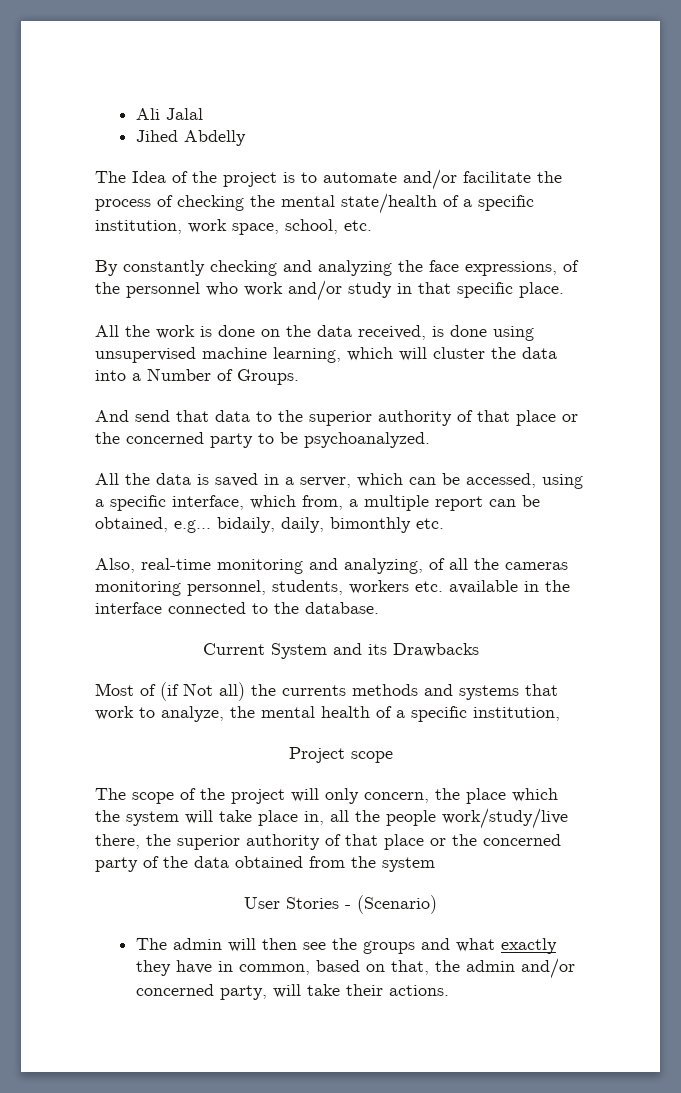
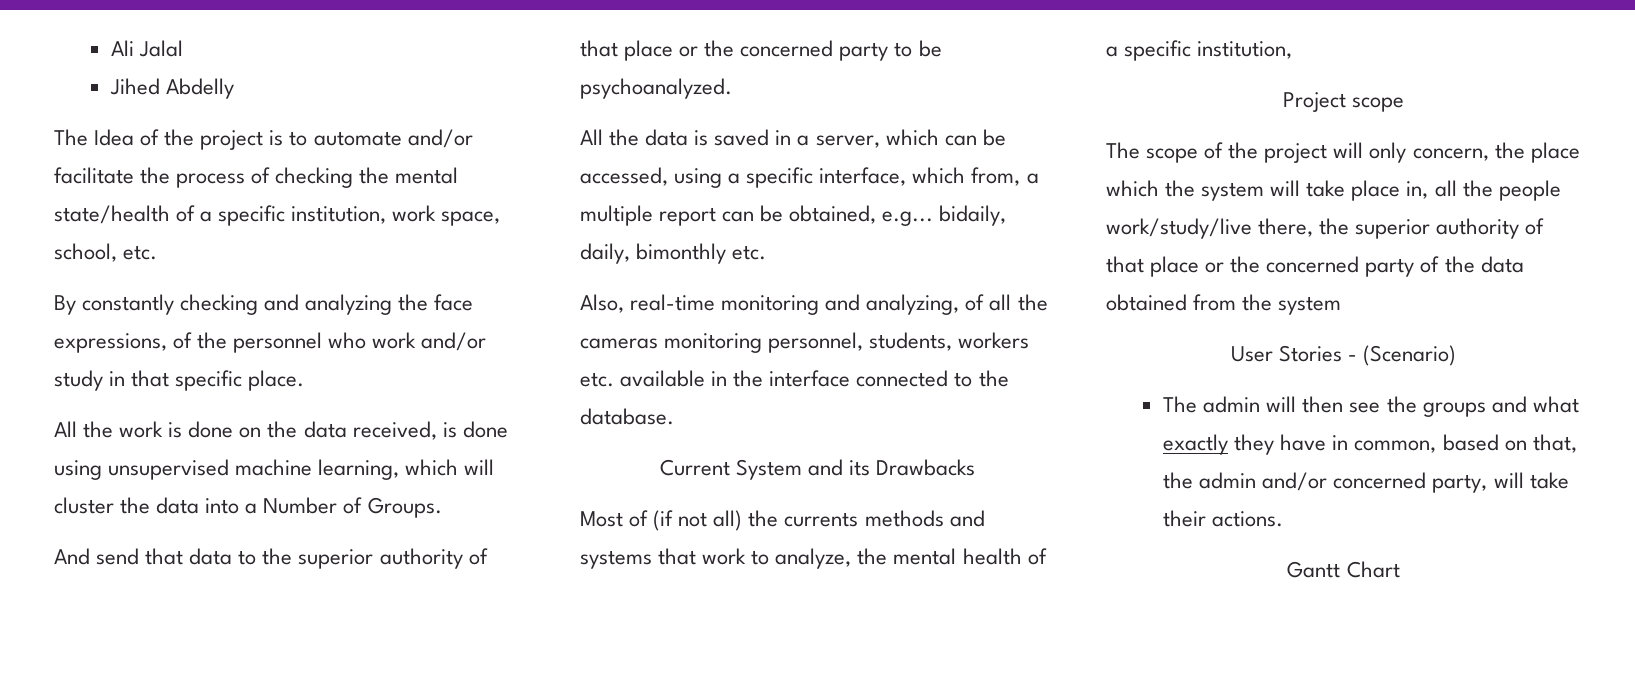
[183,683,213,696] Not -> [678,512,708,527] not
(449, 990) none -> [1287,561,1400,578] // Gantt Chart

